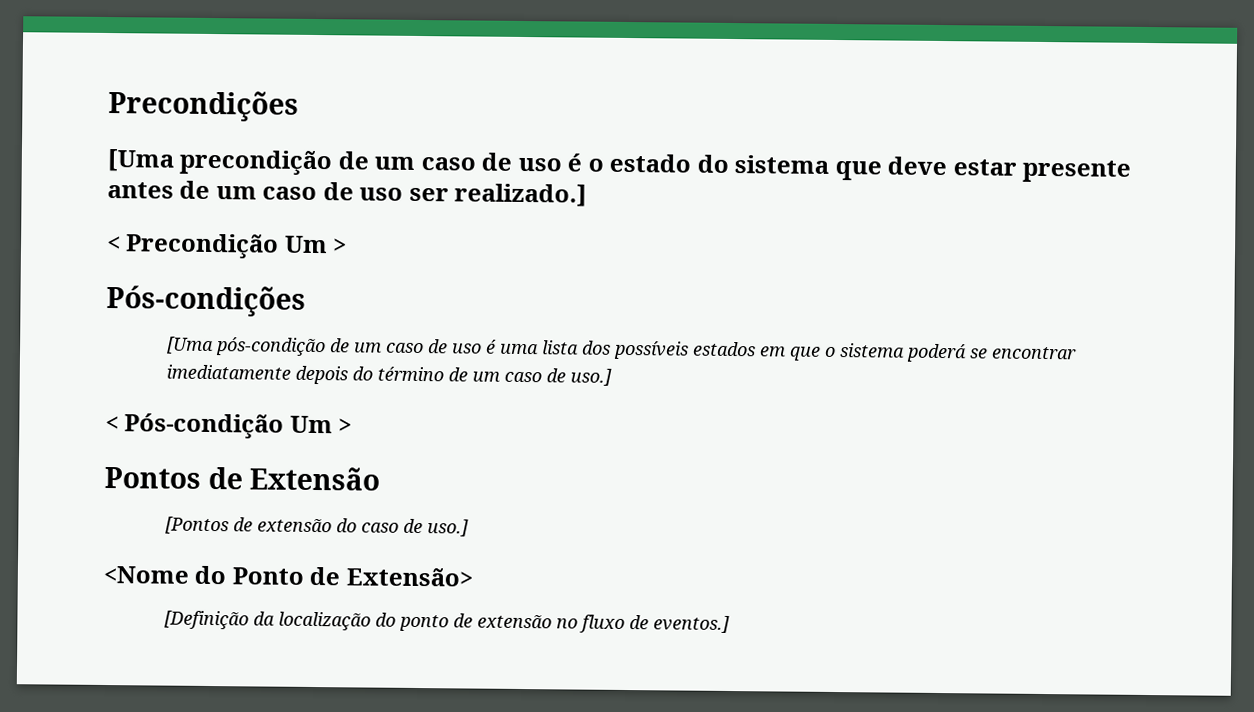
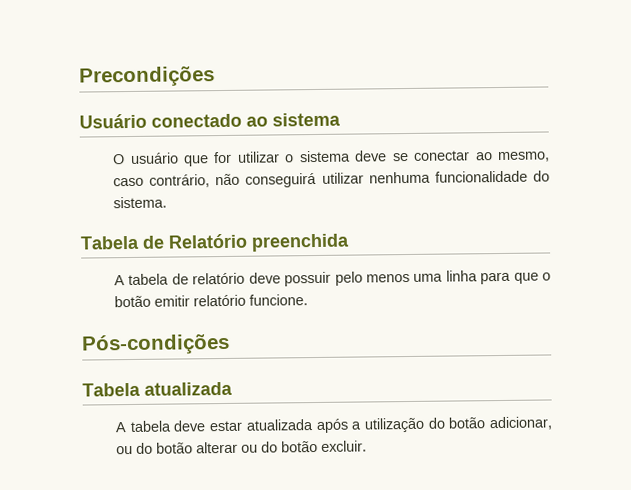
[107,149,1132,183] [107,180,588,207] [106,233,348,259] [106,285,306,317] [167,336,1078,363] [166,364,613,386] [105,413,353,439] [104,466,381,491] [165,516,470,537] [103,565,473,587] [164,610,731,634] [Uma precondição de um caso de uso é o estado do sistema que deve estar presente antes de um caso de uso ser realizado.] // < Precondição Um > // Pós-condições // [Uma pós-condição de um caso de uso é uma lista dos possíveis estados em que o sistema poderá se encontrar imediatamente depois do término de um caso de uso.] // < Pós-condição Um > // Pontos de Extensão // [Pontos de extensão do caso de uso.] // <Nome do Ponto de Extensão> // [Definição da localização do ponto de extensão no fluxo de eventos.] -> [79,112,341,129] [113,150,550,167] [113,170,550,188] [113,196,168,209] [80,233,350,252] [114,270,551,287] [114,294,309,308] [81,333,230,356] [82,381,233,397] [115,416,553,434] [116,440,368,455] Usuário conectado ao sistema // O usuário que for utilizar o sistema deve se conectar ao mesmo, caso contrário, não conseguirá utilizar nenhuma funcionalidade do sistema. // Tabela de Relatório preenchida // A tabela de relatório deve possuir pelo menos uma linha para que o botão emitir relatório funcione. // Pós-condições // Tabela atualizada // A tabela deve estar atualizada após a utilização do botão adicionar, ou do botão alterar ou do botão excluir.

